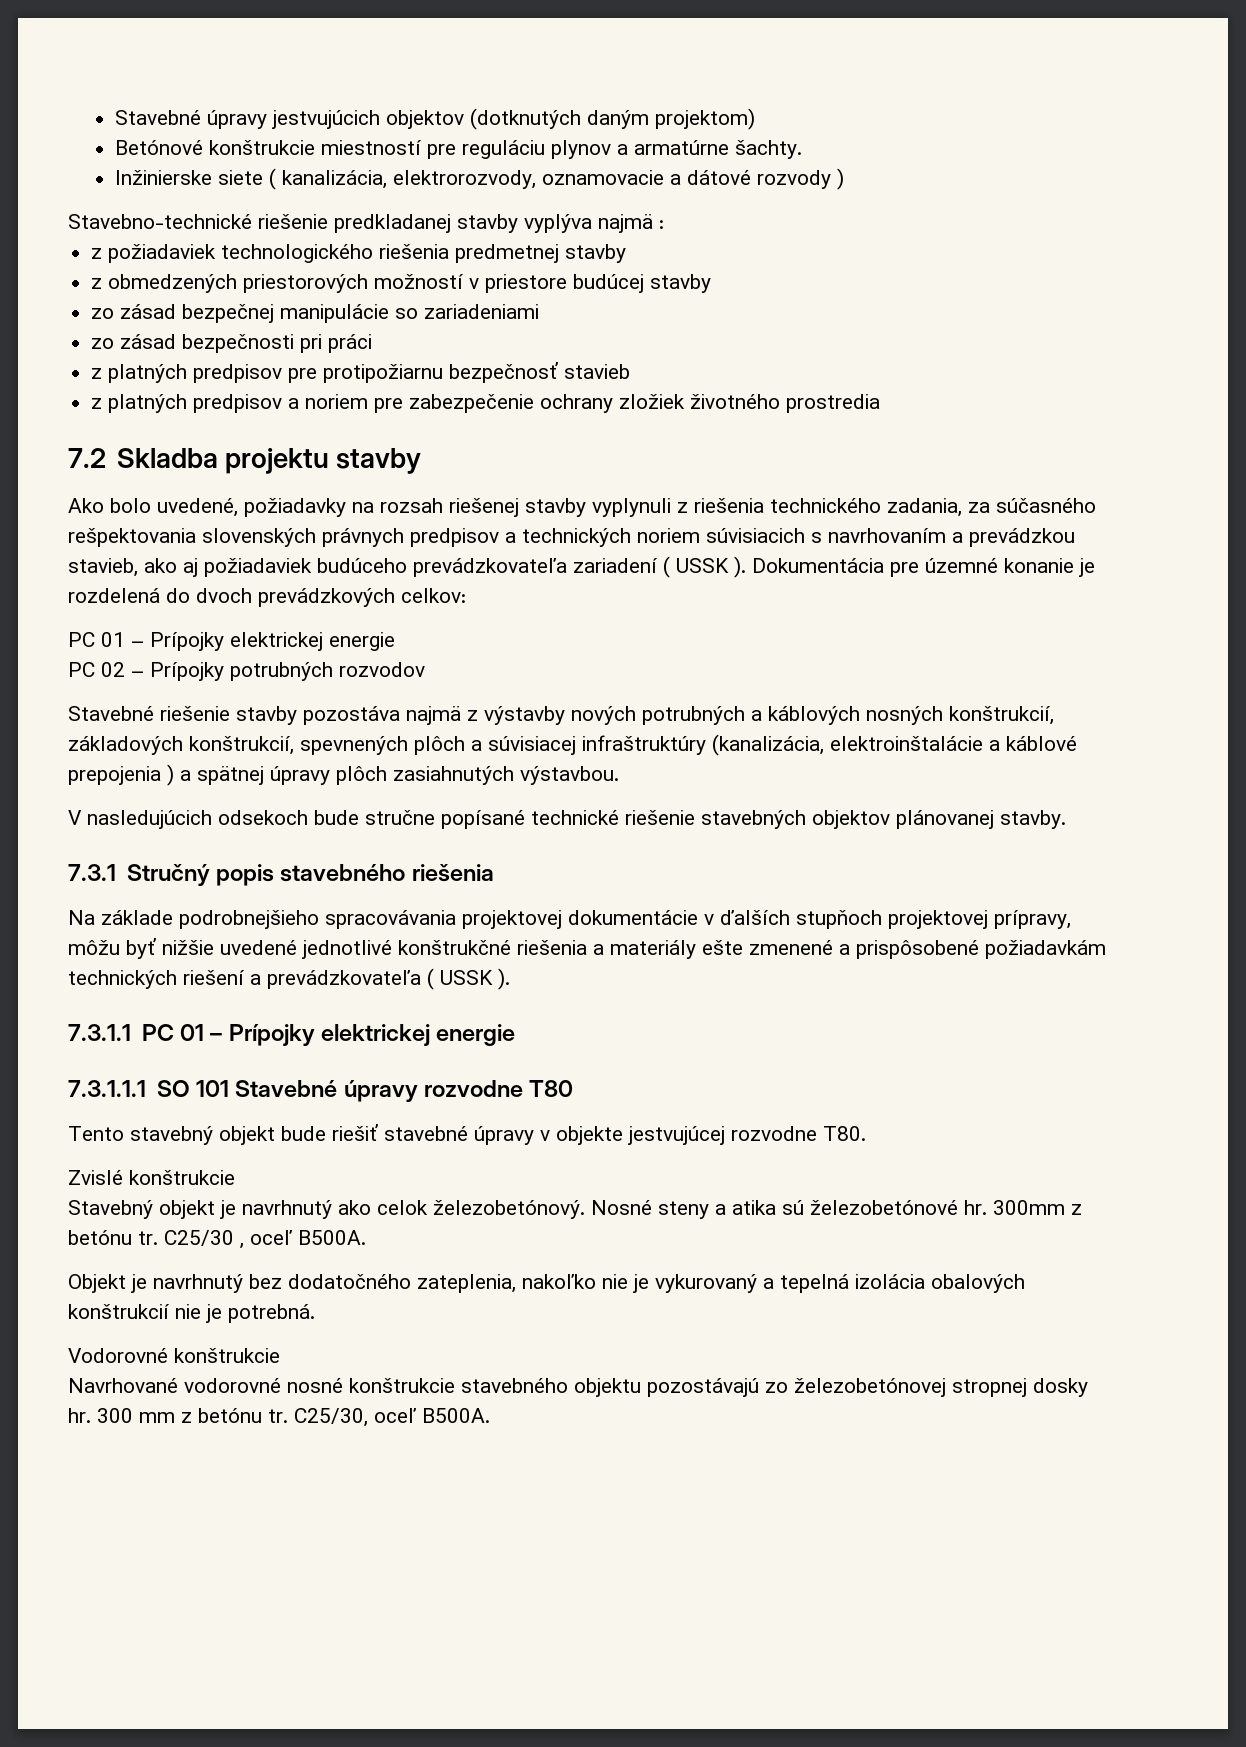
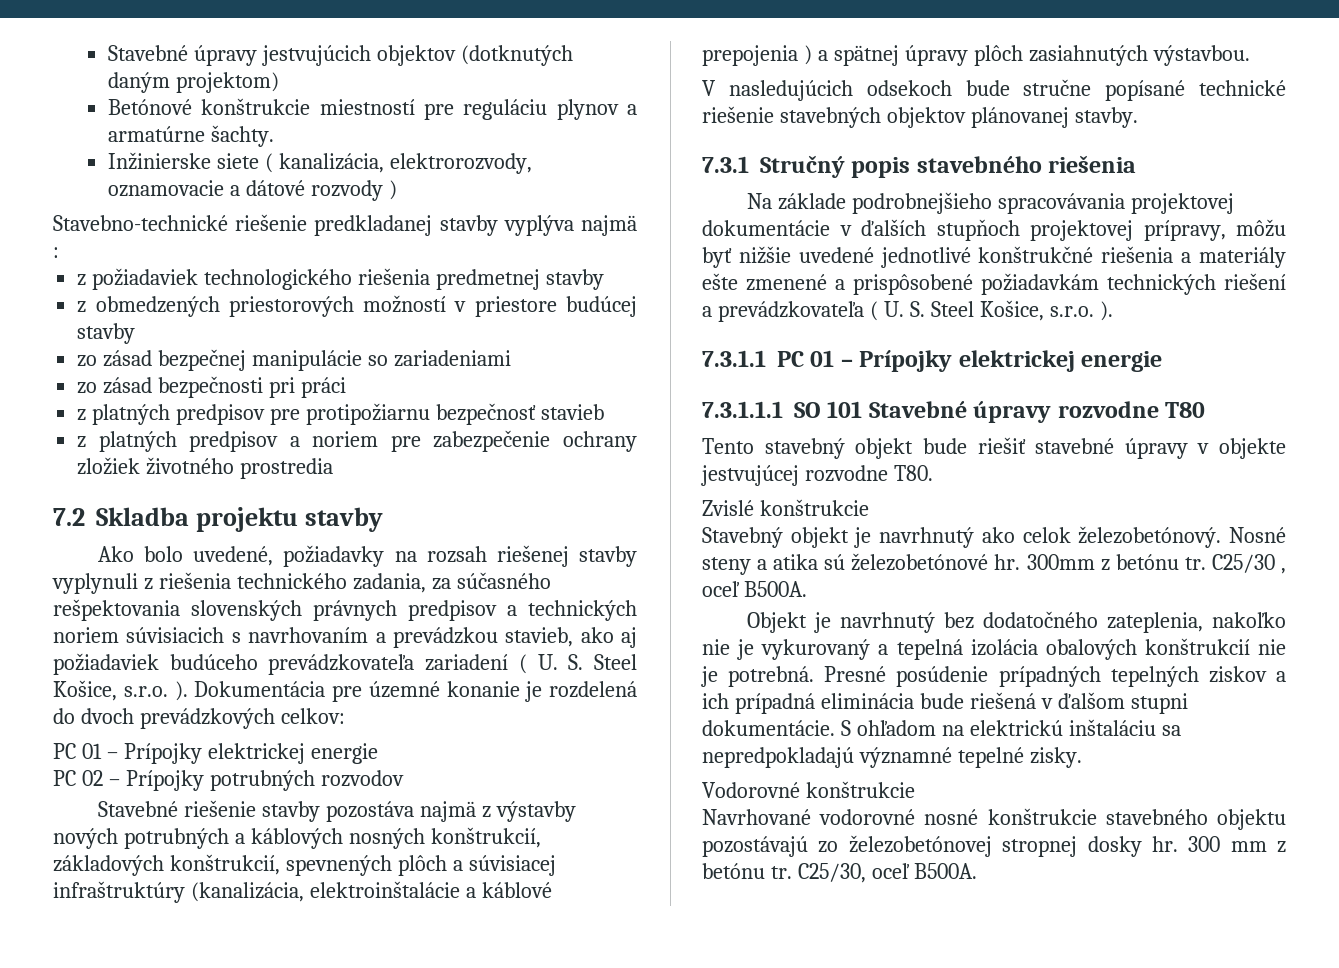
[676,558,729,573] USSK -> [537,654,637,670] [53,680,168,701] U. S. Steel Košice, s.r.o.
[440,970,493,985] USSK -> [883,300,1094,321] U. S. Steel Košice, s.r.o.
(315, 1313) none -> [824,666,1286,687] [702,692,1188,714] [702,719,1181,736] [702,747,1082,768] Presné posúdenie prípadných tepelných ziskov a ich prípadná eliminácia bude riešená v ďalšom stupni dokumentácie. S ohľadom na elektrickú inštaláciu sa nepredpokladajú významné tepelné zisky.

